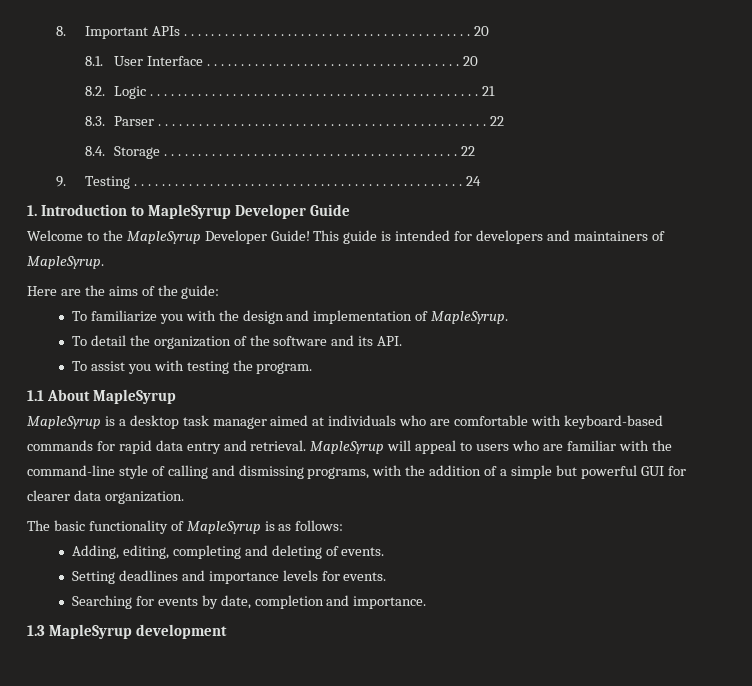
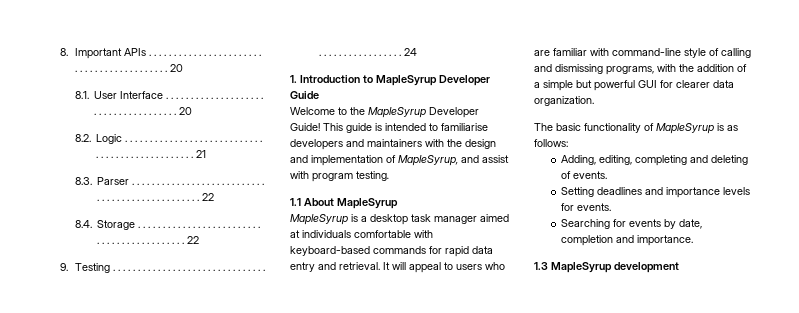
[454,231,473,241] for -> [429,123,488,131] to familiarise
[651,231,665,241] [27,256,104,269] [27,285,220,299] [71,310,183,324] of MapleSyrup. // Here are the aims of the guide: // To familiarize you -> (422, 143) none
[431,311,509,324] [71,335,403,349] [71,360,313,374] MapleSyrup. // To detail the organization of the software and its API. // To assist you with testing the program. -> [398,155,509,166] [290,171,389,182] MapleSyrup, and assist with program testing.
[399,415,451,426] who are -> (351, 234) none
[310,441,385,454] MapleSyrup -> [383,262,390,270] It
[651,440,672,451] the -> (609, 52) none

